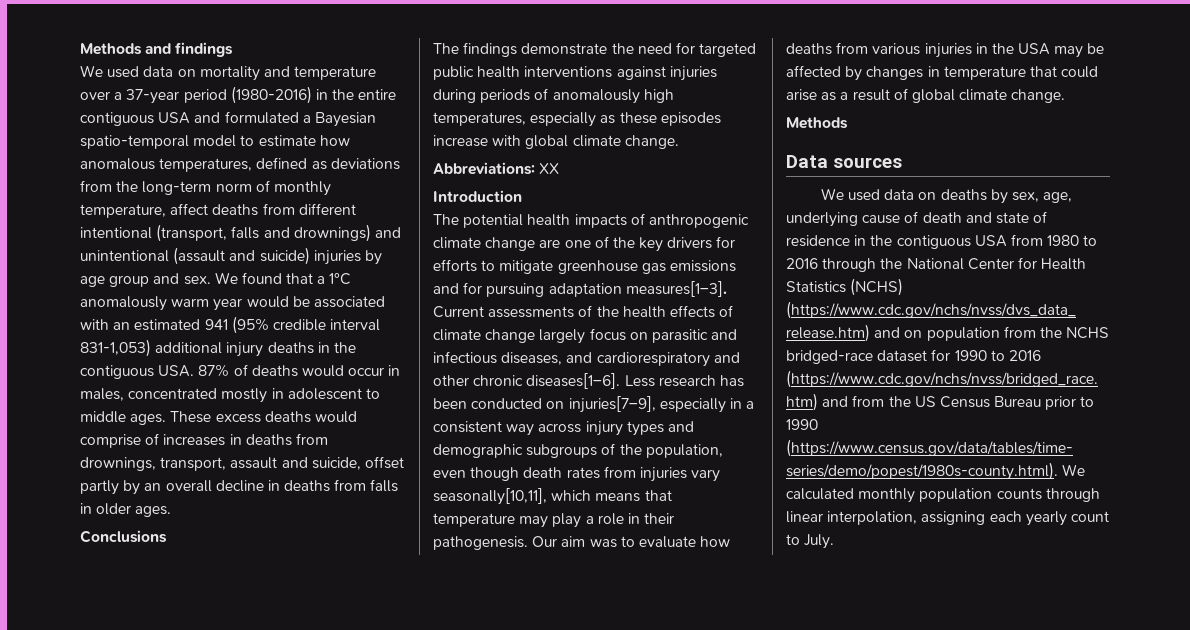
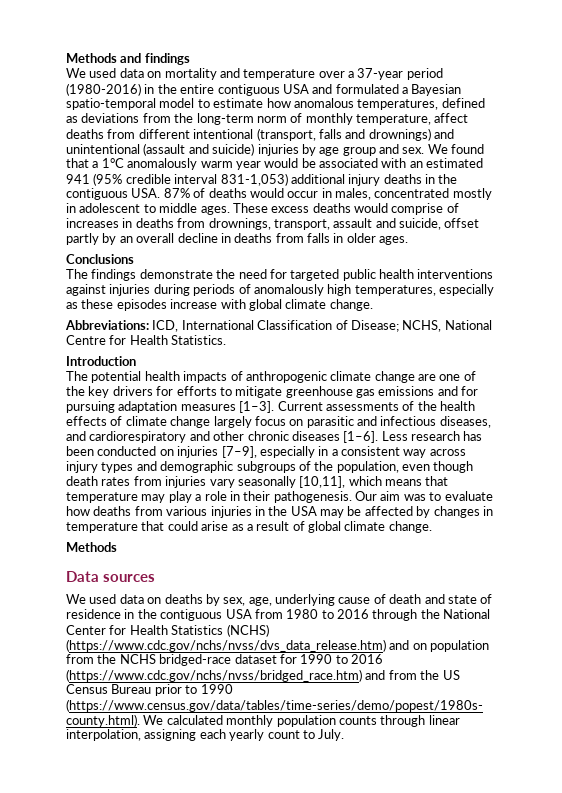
[539,163,560,174] XX -> [152,320,492,332] [66,335,227,345] ICD, International Classification of Disease; NCHS, National Centre for Health Statistics.
[625,281,727,297] measures[1–3]. -> [180,401,275,413] measures [1–3].
[526,373,621,389] diseases[1–6]. -> [291,431,379,443] diseases [1–6].
[568,396,656,413] injuries[7–9], -> [177,446,257,458] injuries [7–9],
[433,488,547,505] seasonally[10,11], -> [237,476,346,488] seasonally [10,11],

